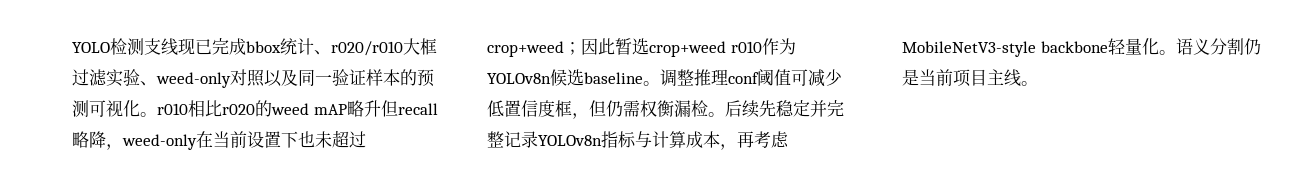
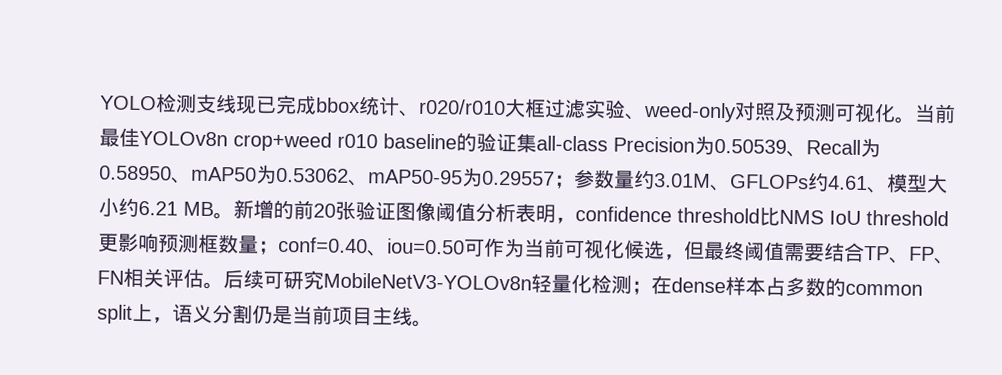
[264,69,434,87] [72,100,438,117] [72,130,366,150] [487,38,796,57] [487,69,842,87] [487,100,844,119] [487,131,789,150] [902,38,1176,57] 以及同一验证样本的预测可视化。r010相比r020的weed mAP略升但recall略降，weed-only在当前设置下也未超过crop+weed；因此暂选crop+weed r010作为YOLOv8n候选baseline。调整推理conf阈值可减少低置信度框，但仍需权衡漏检。后续先稳定并完整记录YOLOv8n指标与计算成本，再考虑MobileNetV3-style backbone轻量化。 -> [774,102,956,124] [99,127,881,158] [99,164,948,194] [98,197,949,227] [98,232,955,265] [97,267,923,297] [97,303,173,324] 及预测可视化。当前最佳YOLOv8n crop+weed r010 baseline的验证集all-class Precision为0.50539、Recall为0.58950、mAP50为0.53062、mAP50-95为0.29557；参数量约3.01M、GFLOPs约4.61、模型大小约6.21 MB。新增的前20张验证图像阈值分析表明，confidence threshold比NMS IoU threshold更影响预测框数量；conf=0.40、iou=0.50可作为当前可视化候选，但最终阈值需要结合TP、FP、FN相关评估。后续可研究MobileNetV3-YOLOv8n轻量化检测；在dense样本占多数的common split上，

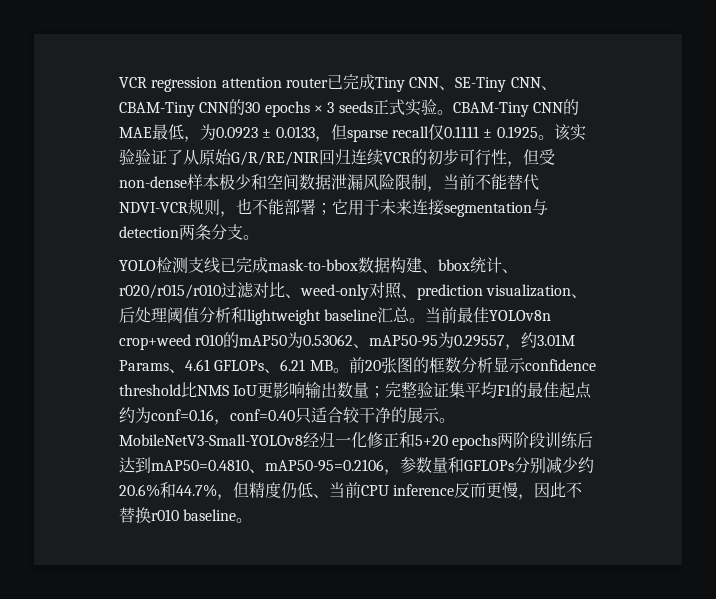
[100,93,896,124] YOLO检测支线现已完成bbox统计、r020/r010大框过滤实验、weed-only对照及预测可视化 -> [119,74,557,92] [119,99,579,117] [119,124,586,142] [119,149,555,167] [119,174,539,192] [119,198,548,217] [119,224,259,240] [119,257,518,273] [119,282,588,300] [119,307,411,325] VCR regression attention router已完成Tiny CNN、SE-Tiny CNN、CBAM-Tiny CNN的30 epochs × 3 seeds正式实验。CBAM-Tiny CNN的MAE最低，为0.0923 ± 0.0133，但sparse recall仅0.1111 ± 0.1925。该实验验证了从原始G/R/RE/NIR回归连续VCR的初步可行性，但受non-dense样本极少和空间数据泄漏风险限制，当前不能替代NDVI-VCR规则，也不能部署；它用于未来连接segmentation与detection两条分支。 // YOLO检测支线已完成mask-to-bbox数据构建、bbox统计、r020/r015/r010过滤对比、weed-only对照、prediction visualization、后处理阈值分析和lightweight baseline汇总
[383,132,881,158] [99,165,192,184] baseline的验证集all-class Precision为0.50539、Recall为0.58950、 -> [223,332,240,348] 的
[553,169,948,194] [98,197,139,218] ；参数量约3.01M、GFLOPs约4.61、模型大小约 -> [505,332,576,350] [119,359,281,373] ，约3.01M Params、4.61 GFLOPs、
[233,199,294,220] 新增的 -> (349, 370) none
[355,201,576,225] 验证图像阈值分析表明， -> [396,357,526,373] 图的框数分析显示
[866,210,949,227] [98,232,955,265] [97,267,923,297] [97,303,413,326] threshold更影响预测框数量；conf=0.40、iou=0.50可作为当前可视化候选，但最终阈值需要结合TP、FP、FN相关评估。后续可研究MobileNetV3-YOLOv8n轻量化检测；在dense样本占多数的common split上，语义分割仍是当前项目主线 -> [257,381,593,399] [119,407,455,425] [119,432,594,450] [119,457,594,475] [119,482,583,500] [119,507,237,524] 更影响输出数量；完整验证集平均F1的最佳起点约为conf=0.16，conf=0.40只适合较干净的展示。MobileNetV3-Small-YOLOv8经归一化修正和5+20 epochs两阶段训练后达到mAP50=0.4810、mAP50-95=0.2106，参数量和GFLOPs分别减少约20.6%和44.7%，但精度仍低、当前CPU inference反而更慢，因此不替换r010 baseline

